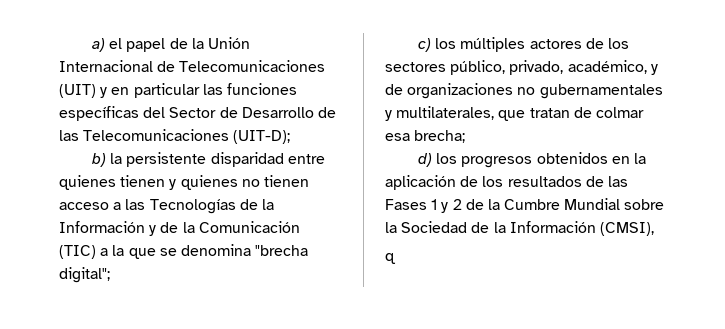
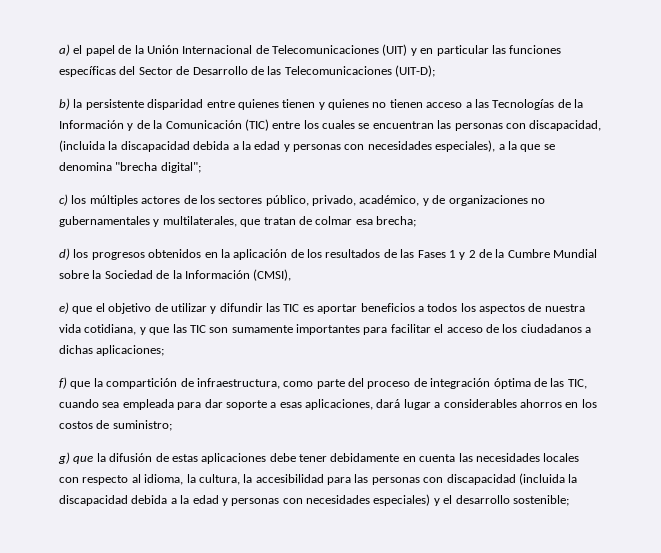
(96, 252) none -> [272,120,602,131] [59,140,496,152] entre los cuales se encuentran las personas con discapacidad, (incluida la discapacidad debida a la edad y personas con necesidades especiales),
[385,253,396,264] q -> [59,302,585,314] [59,324,591,335] [59,345,165,356] [59,377,587,389] [59,399,597,410] [59,420,172,431] [58,452,580,464] [59,473,578,485] [59,494,569,506] e) que el objetivo de utilizar y difundir las TIC es aportar beneficios a todos los aspectos de nuestra vida cotidiana, y que las TIC son sumamente importantes para facilitar el acceso de los ciudadanos a dichas aplicaciones; // f) que la compartición de infraestructura, como parte del proceso de integración óptima de las TIC, cuando sea empleada para dar soporte a esas aplicaciones, dará lugar a considerables ahorros en los costos de suministro; // g) que la difusión de estas aplicaciones debe tener debidamente en cuenta las necesidades locales con respecto al idioma, la cultura, la accesibilidad para las personas con discapacidad (incluida la discapacidad debida a la edad y personas con necesidades especiales) y el desarrollo sostenible;

